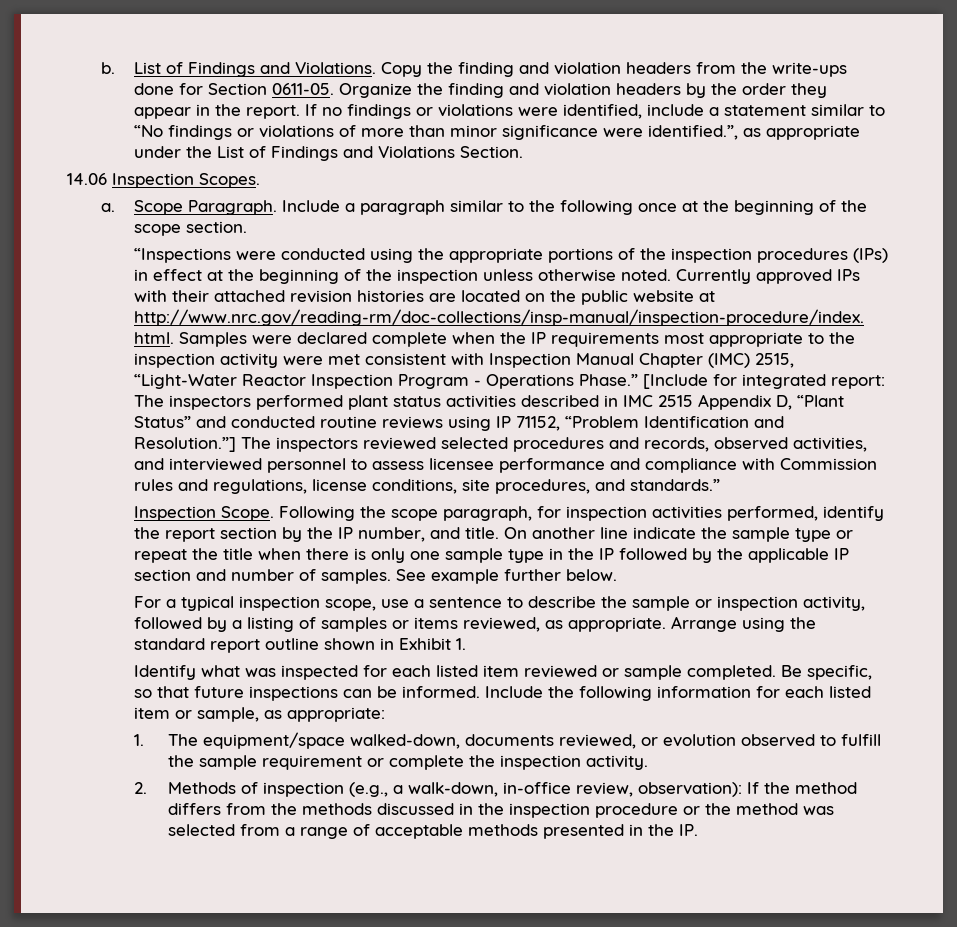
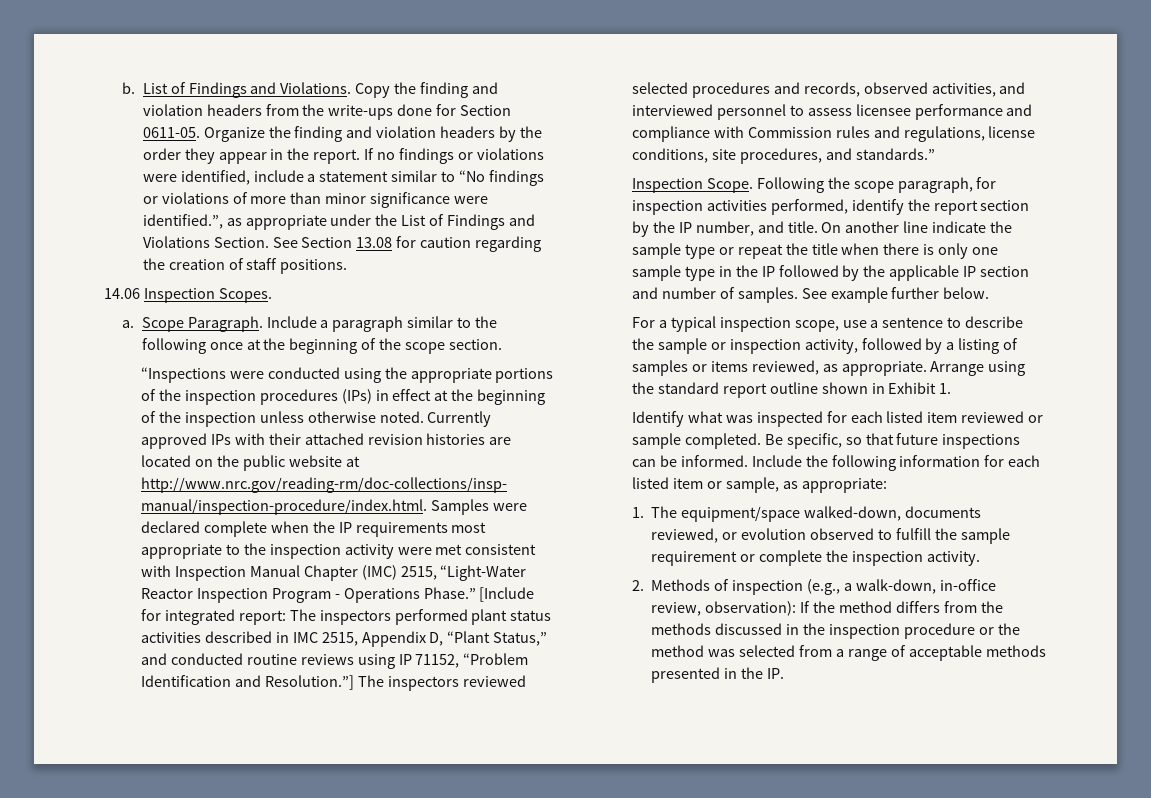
(524, 152) none -> [272,236,542,252] [142,258,348,274] See Section 13.08 for caution regarding the creation of staff positions.
[658,395,694,407] 2515 -> [321,632,358,646] 2515,
[134,416,192,428] Status” -> [493,632,548,646] Status,”

